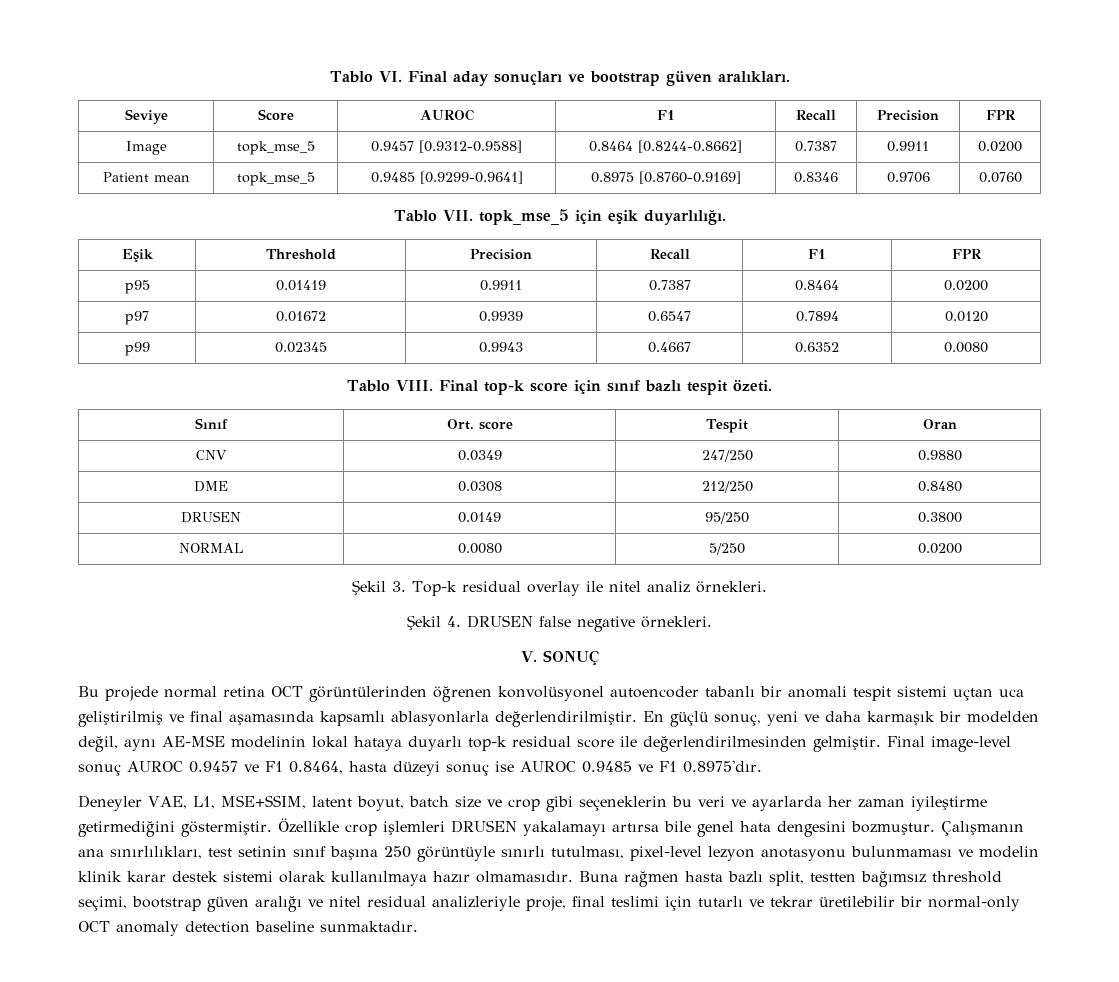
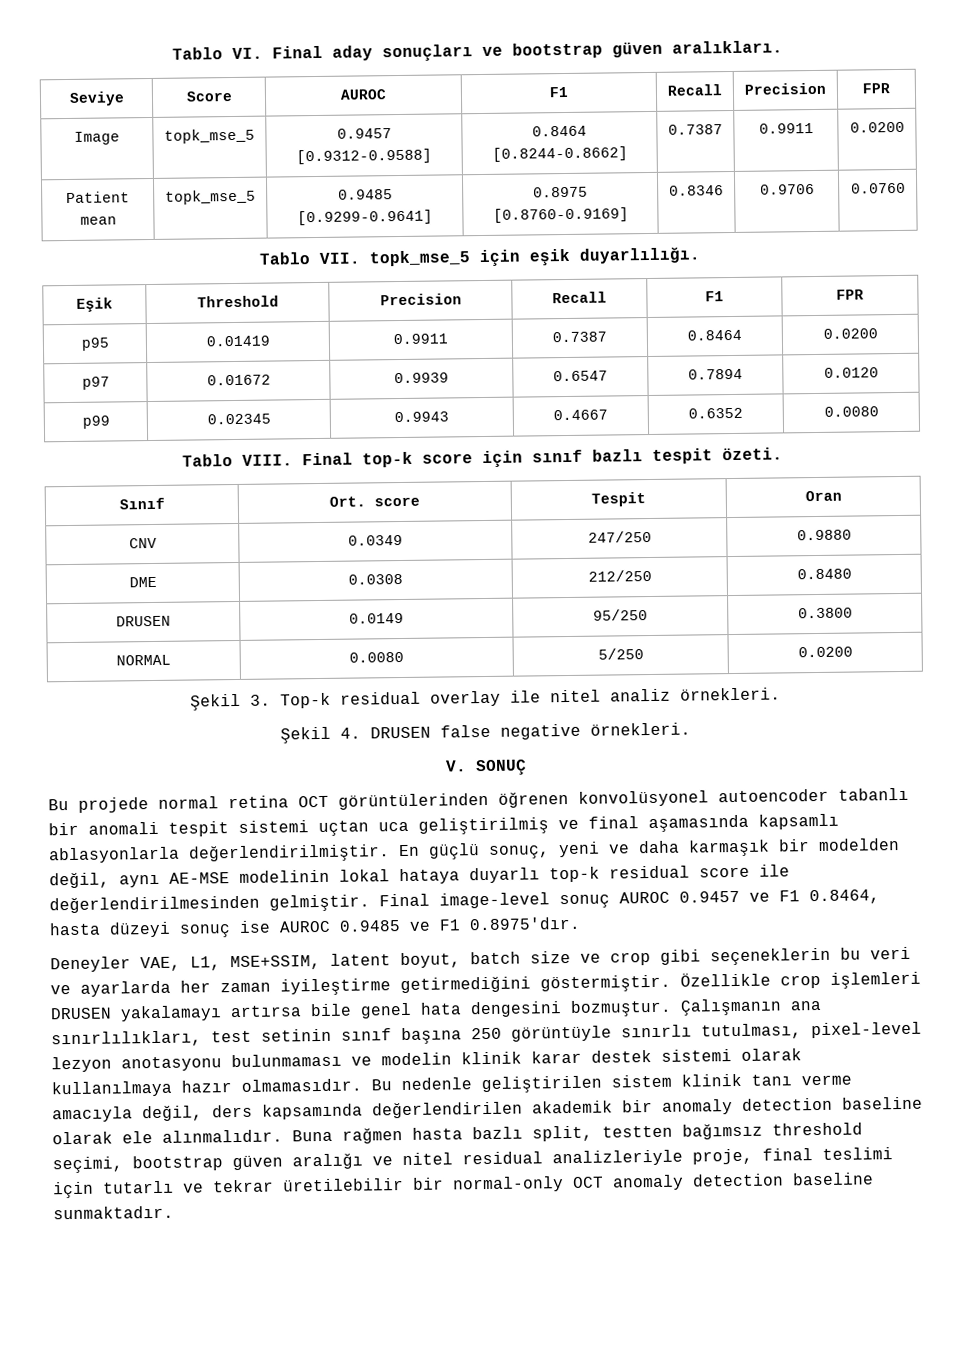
(573, 877) none -> [371,1073,852,1094] [52,1096,923,1123] [52,1129,283,1145] Bu nedenle geliştirilen sistem klinik tanı verme amacıyla değil, ders kapsamında değerlendirilen akademik bir anomaly detection baseline olarak ele alınmalıdır.

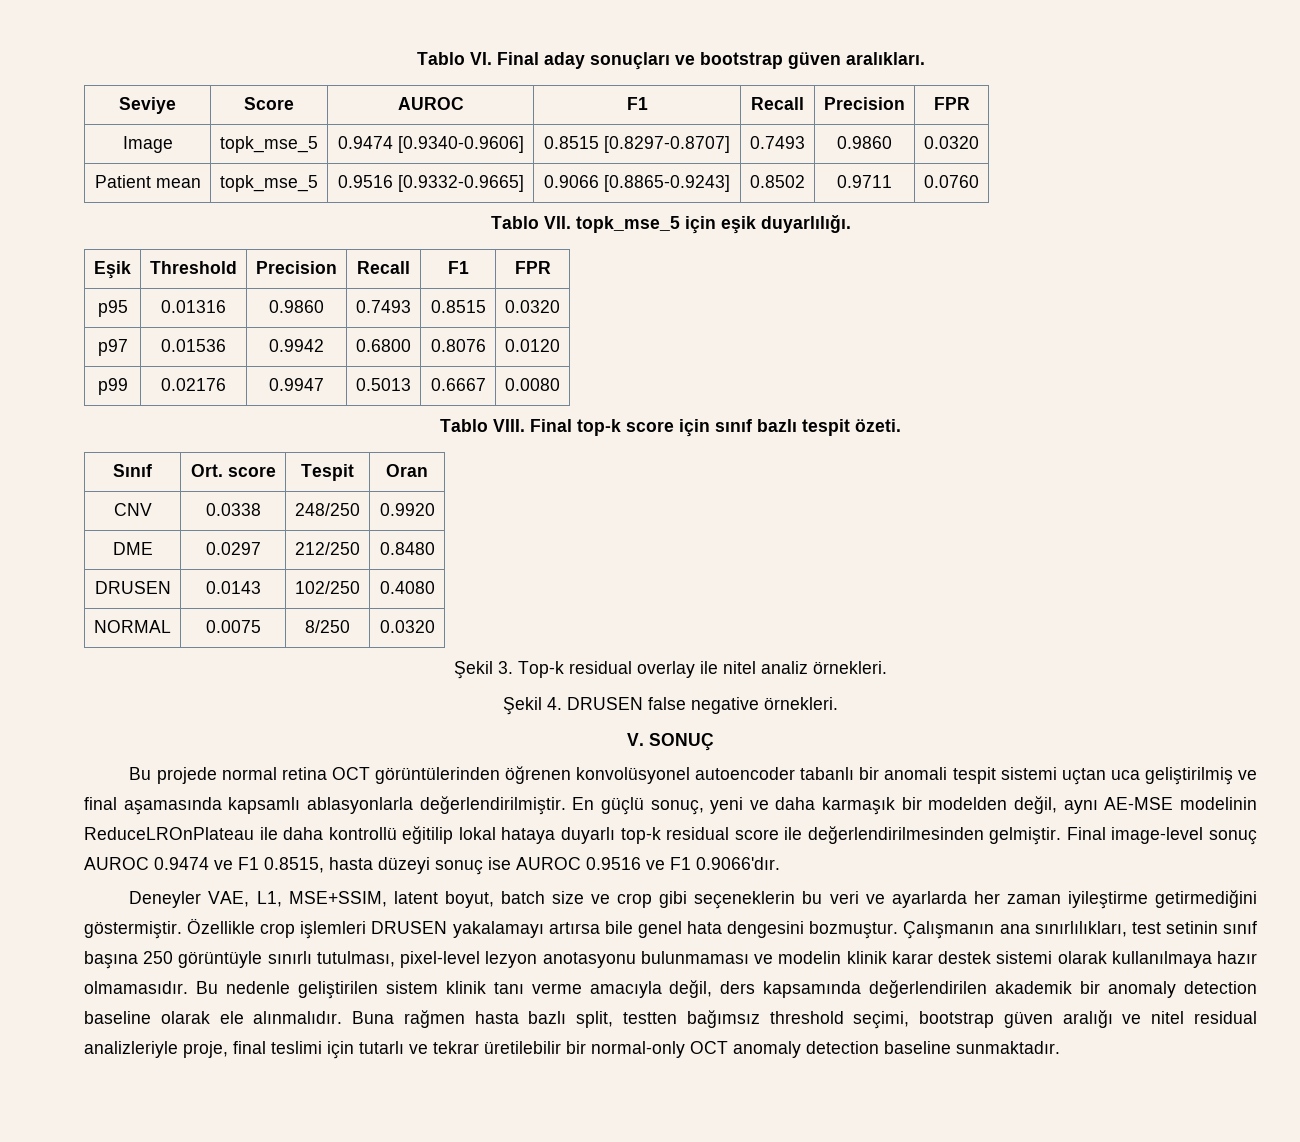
[336,128,392,139] [296,148,432,165] [532,125,587,137] [491,146,628,162] [668,124,723,135] [758,123,814,134] [849,121,905,133] [66,191,130,204] [79,216,117,225] [165,189,256,205] [337,189,393,200] [297,209,433,226] [533,186,588,198] [492,207,629,223] [669,185,724,196] [759,184,815,195] 0.9457 [0.9312-0.9588] | 0.8464 [0.8244-0.8662] | 0.7387 | 0.9911 | 0.0200 // Patient mean | topk_mse_5 | 0.9485 [0.9299-0.9641] | 0.8975 [0.8760-0.9169] | 0.8346 | 0.9706 -> [337,136,524,153] [544,136,730,153] [750,136,805,149] [837,136,892,149] [924,136,979,149] [94,175,201,188] [220,175,318,192] [337,175,524,192] [544,175,730,192] [750,175,805,188] [837,175,892,188] 0.9474 [0.9340-0.9606] | 0.8515 [0.8297-0.8707] | 0.7493 | 0.9860 | 0.0320 // Patient mean | topk_mse_5 | 0.9516 [0.9332-0.9665] | 0.9066 [0.8865-0.9243] | 0.8502 | 0.9711
[205,335,270,347] [393,333,448,345] [552,331,607,343] [687,329,742,341] [822,328,878,339] [81,376,110,390] [206,374,271,386] [394,372,449,384] [553,370,608,382] [688,368,743,380] [823,367,879,378] [81,415,110,429] [206,413,271,425] [394,411,449,423] [553,409,608,421] [688,407,743,419] 0.01419 | 0.9911 | 0.7387 | 0.8464 | 0.0200 // p97 | 0.01672 | 0.9939 | 0.6547 | 0.7894 | 0.0120 // p99 | 0.02345 | 0.9943 | 0.4667 | 0.6352 -> [161,300,226,313] [269,300,324,313] [356,300,411,313] [430,300,486,313] [505,300,560,313] [97,339,128,356] [161,339,226,352] [269,339,324,352] [356,339,411,352] [430,339,486,352] [505,339,560,352] [97,378,128,395] [161,378,226,391] [269,378,324,391] [356,378,411,391] [430,378,486,391] 0.01316 | 0.9860 | 0.7493 | 0.8515 | 0.0320 // p97 | 0.01536 | 0.9942 | 0.6800 | 0.8076 | 0.0120 // p99 | 0.02176 | 0.9947 | 0.5013 | 0.6667
[348,534,403,546] [587,530,652,543] [796,529,852,541] 0.0349 | 247/250 | 0.9880 -> [205,503,261,516] [295,503,360,516] [379,503,435,516] 0.0338 | 248/250 | 0.9920
[348,573,403,585] 0.0308 -> [205,542,261,555] 0.0297
[349,612,404,624] [593,609,648,621] [797,607,853,619] [116,654,171,666] [349,651,404,663] [597,648,644,660] [797,646,853,658] 0.0149 | 95/250 | 0.3800 // NORMAL | 0.0080 | 5/250 | 0.0200 -> [205,581,261,594] [295,581,360,594] [379,581,435,594] [94,620,171,633] [205,620,261,633] [305,620,350,633] [379,620,435,633] 0.0143 | 102/250 | 0.4080 // NORMAL | 0.0075 | 8/250 | 0.0320
(330, 876) none -> [84,826,454,844] ReduceLROnPlateau ile daha kontrollü eğitilip
[679,889,880,905] 0.9457 ve F1 0.8464, -> [154,857,324,873] 0.9474 ve F1 0.8515,
[339,916,581,932] 0.9485 ve F1 0.8975'dır. -> [586,857,780,870] 0.9516 ve F1 0.9066'dır.

